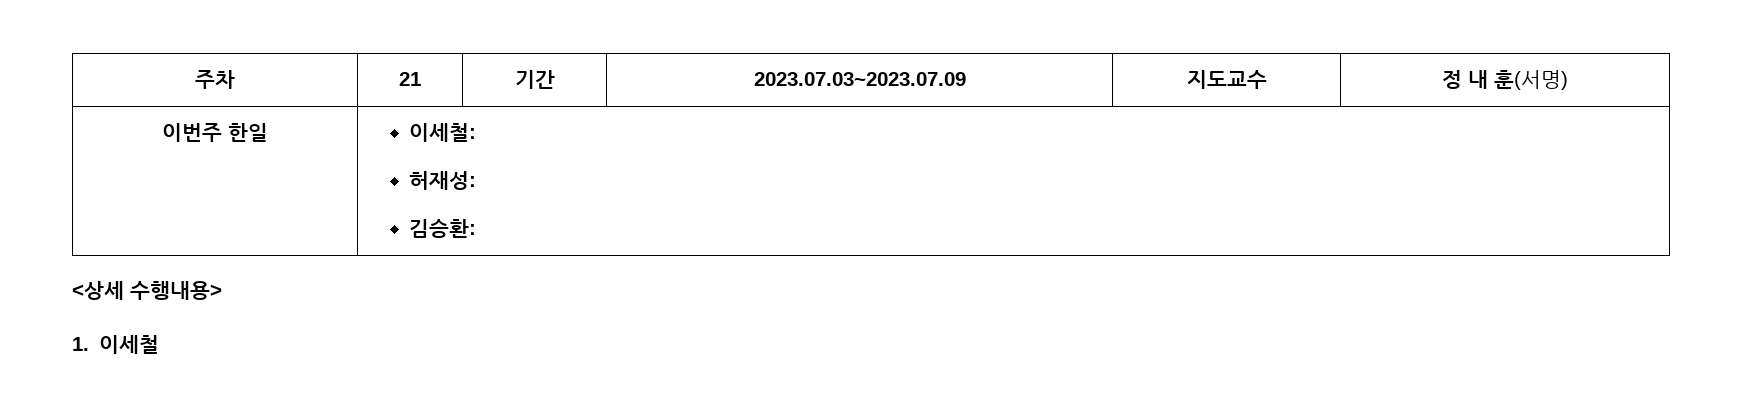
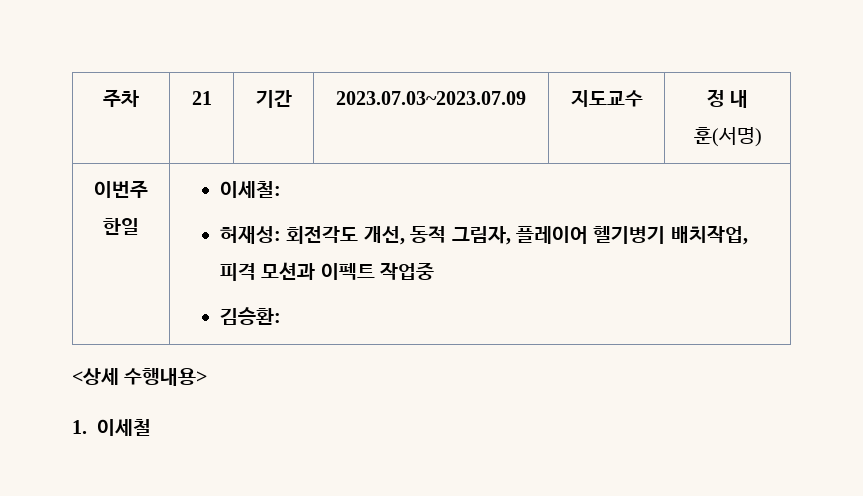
(477, 180) none -> [286,225,748,245] [219,262,435,281] 회전각도 개선, 동적 그림자, 플레이어 헬기병기 배치작업, 피격 모션과 이펙트 작업중

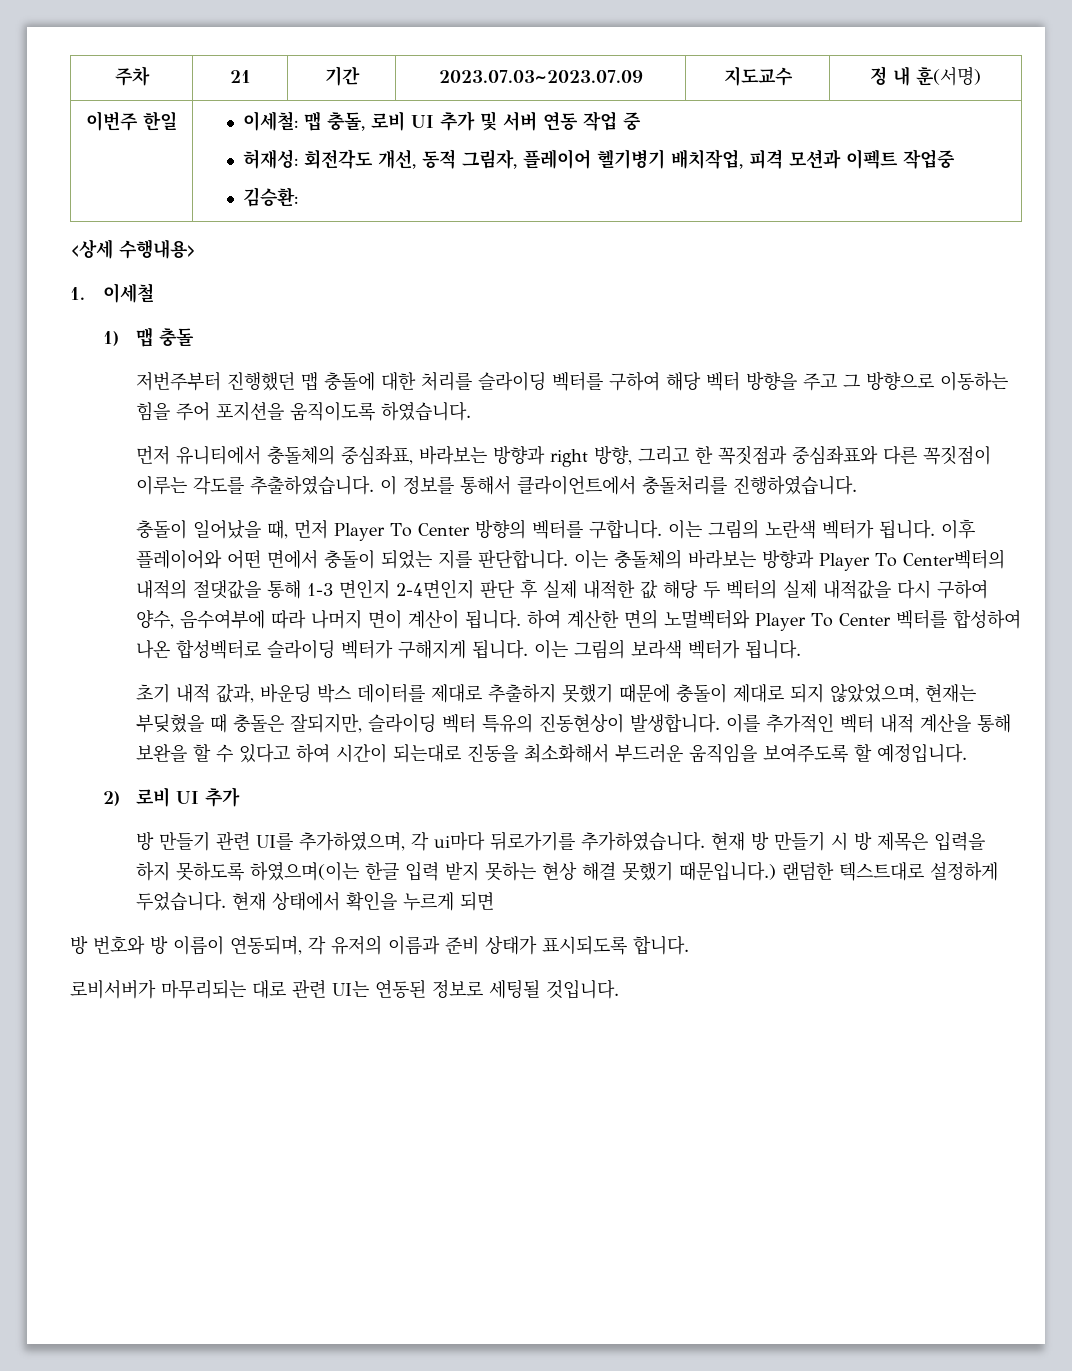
(281, 189) none -> [303,111,641,131] 맵 충돌, 로비 UI 추가 및 서버 연동 작업 중
(151, 427) none -> [102,327,194,347] [135,371,1008,391] [135,401,471,421] [135,445,991,467] [135,475,857,495] [135,519,975,541] [135,549,1005,571] [135,579,988,599] [135,609,1021,631] [135,639,801,659] [135,683,976,703] [135,713,1011,733] [135,743,967,763] [102,787,240,807] [135,831,985,851] [135,861,998,881] [135,891,494,911] [70,935,689,955] [70,979,619,999] // 1) 맵 충돌 // 저번주부터 진행했던 맵 충돌에 대한 처리를 슬라이딩 벡터를 구하여 해당 벡터 방향을 주고 그 방향으로 이동하는 힘을 주어 포지션을 움직이도록 하였습니다. // 먼저 유니티에서 충돌체의 중심좌표, 바라보는 방향과 right 방향, 그리고 한 꼭짓점과 중심좌표와 다른 꼭짓점이 이루는 각도를 추출하였습니다. 이 정보를 통해서 클라이언트에서 충돌처리를 진행하였습니다. // 충돌이 일어났을 때, 먼저 Player To Center 방향의 벡터를 구합니다. 이는 그림의 노란색 벡터가 됩니다. 이후 플레이어와 어떤 면에서 충돌이 되었는 지를 판단합니다. 이는 충돌체의 바라보는 방향과 Player To Center벡터의 내적의 절댓값을 통해 1-3 면인지 2-4면인지 판단 후 실제 내적한 값 해당 두 벡터의 실제 내적값을 다시 구하여 양수, 음수여부에 따라 나머지 면이 계산이 됩니다. 하여 계산한 면의 노멀벡터와 Player To Center 벡터를 합성하여 나온 합성벡터로 슬라이딩 벡터가 구해지게 됩니다. 이는 그림의 보라색 벡터가 됩니다. // 초기 내적 값과, 바운딩 박스 데이터를 제대로 추출하지 못했기 때문에 충돌이 제대로 되지 않았었으며, 현재는 부딪혔을 때 충돌은 잘되지만, 슬라이딩 벡터 특유의 진동현상이 발생합니다. 이를 추가적인 벡터 내적 계산을 통해 보완을 할 수 있다고 하여 시간이 되는대로 진동을 최소화해서 부드러운 움직임을 보여주도록 할 예정입니다. // 2) 로비 UI 추가 // 방 만들기 관련 UI를 추가하였으며, 각 ui마다 뒤로가기를 추가하였습니다. 현재 방 만들기 시 방 제목은 입력을 하지 못하도록 하였으며(이는 한글 입력 받지 못하는 현상 해결 못했기 때문입니다.) 랜덤한 텍스트대로 설정하게 두었습니다. 현재 상태에서 확인을 누르게 되면 // 방 번호와 방 이름이 연동되며, 각 유저의 이름과 준비 상태가 표시되도록 합니다. // 로비서버가 마무리되는 대로 관련 UI는 연동된 정보로 세팅될 것입니다.

